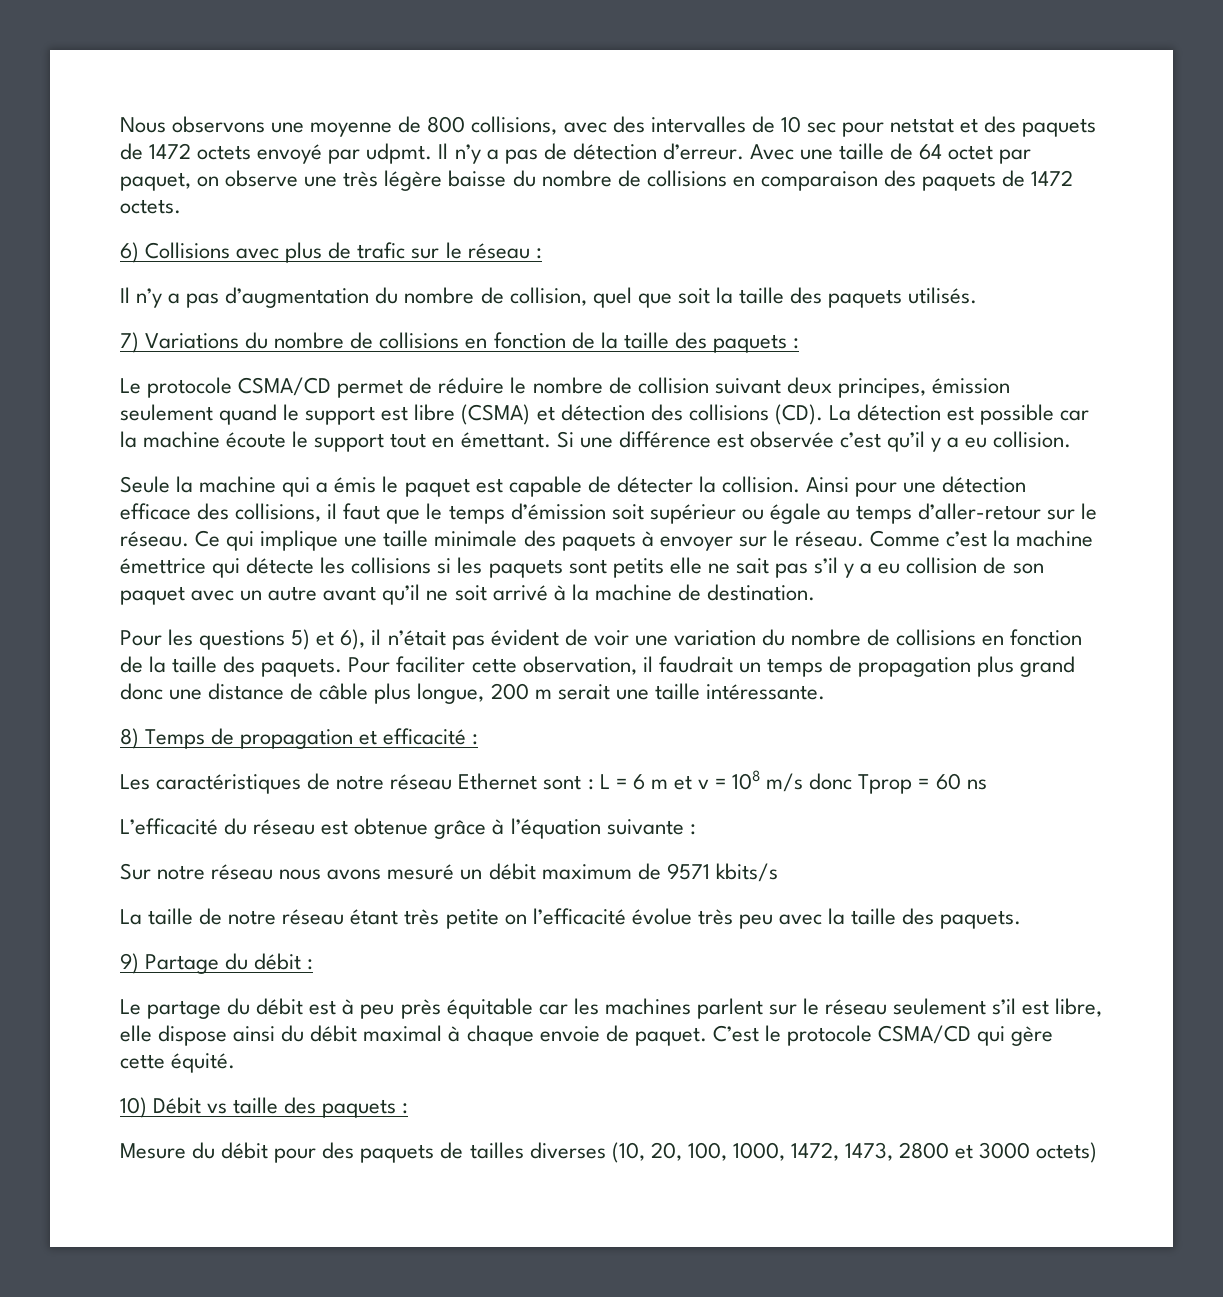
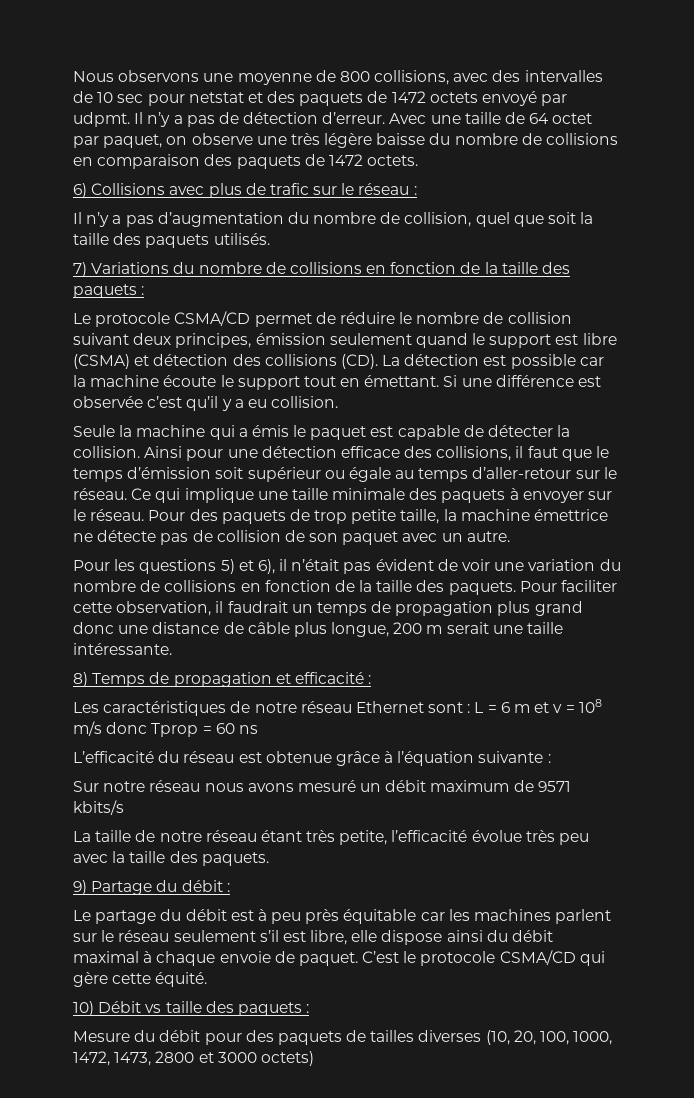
[870,530,1094,547] [120,557,901,578] Comme c’est la machine émettrice qui détecte les collisions si les paquets sont petits elle ne sait pas s’il y a eu -> [148,509,609,524] [73,530,213,545] Pour des paquets de trop petite taille, la machine émettrice ne détecte pas de
[268,584,815,605] autre avant qu’il ne soit arrivé à la machine de destination. -> [466,531,510,542] autre.
[445,909,527,929] petite on -> [339,830,388,845] petite,

